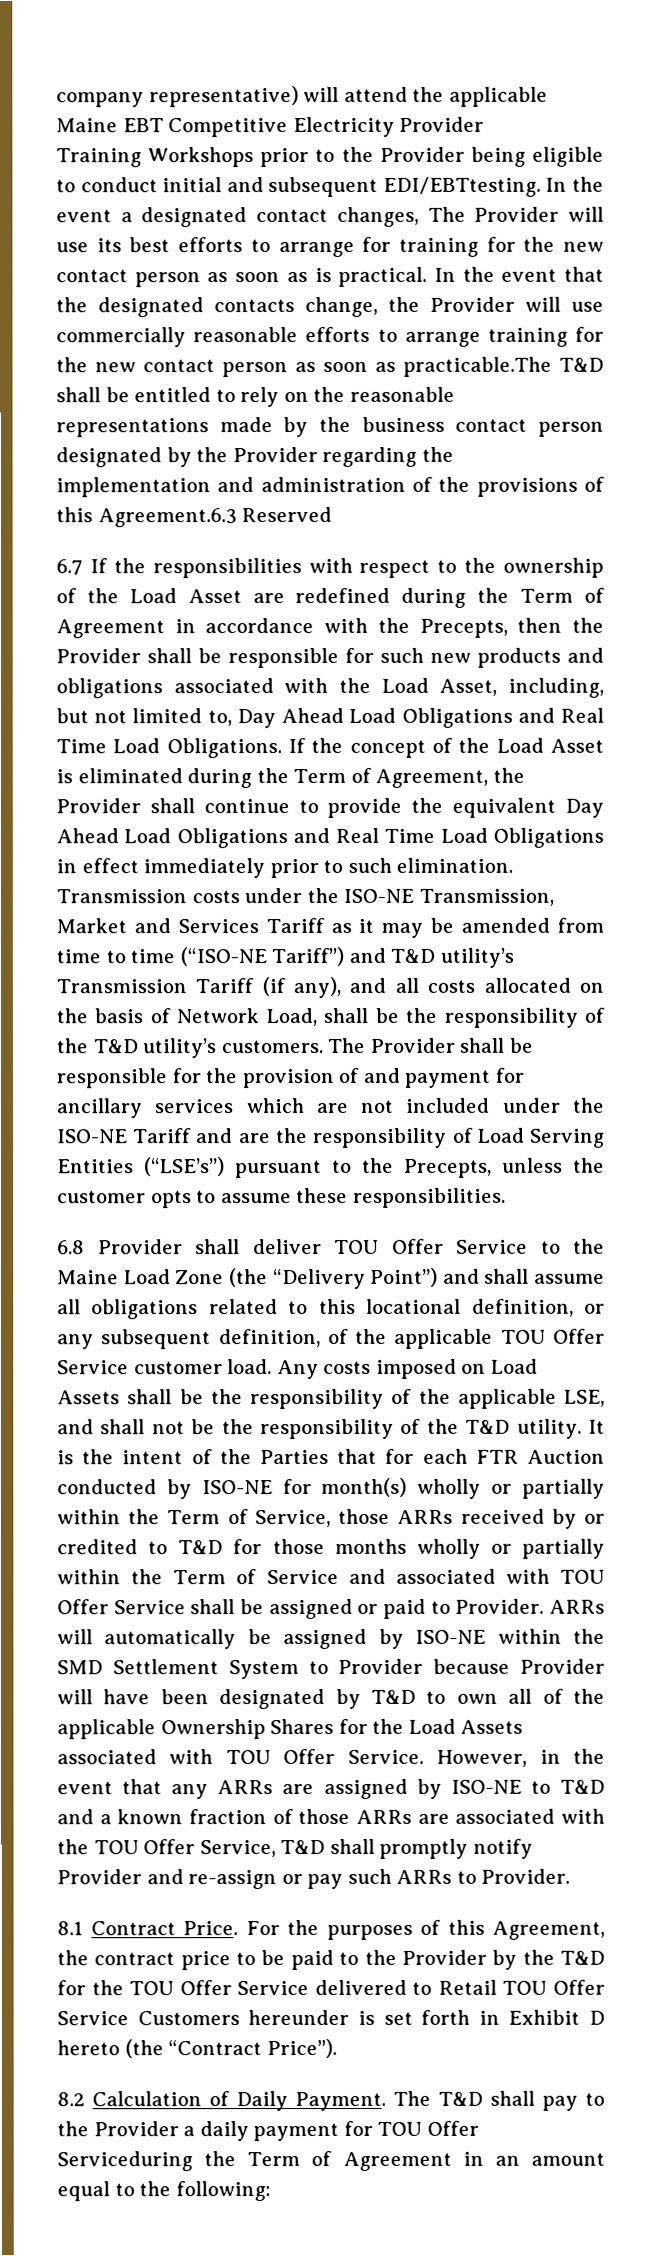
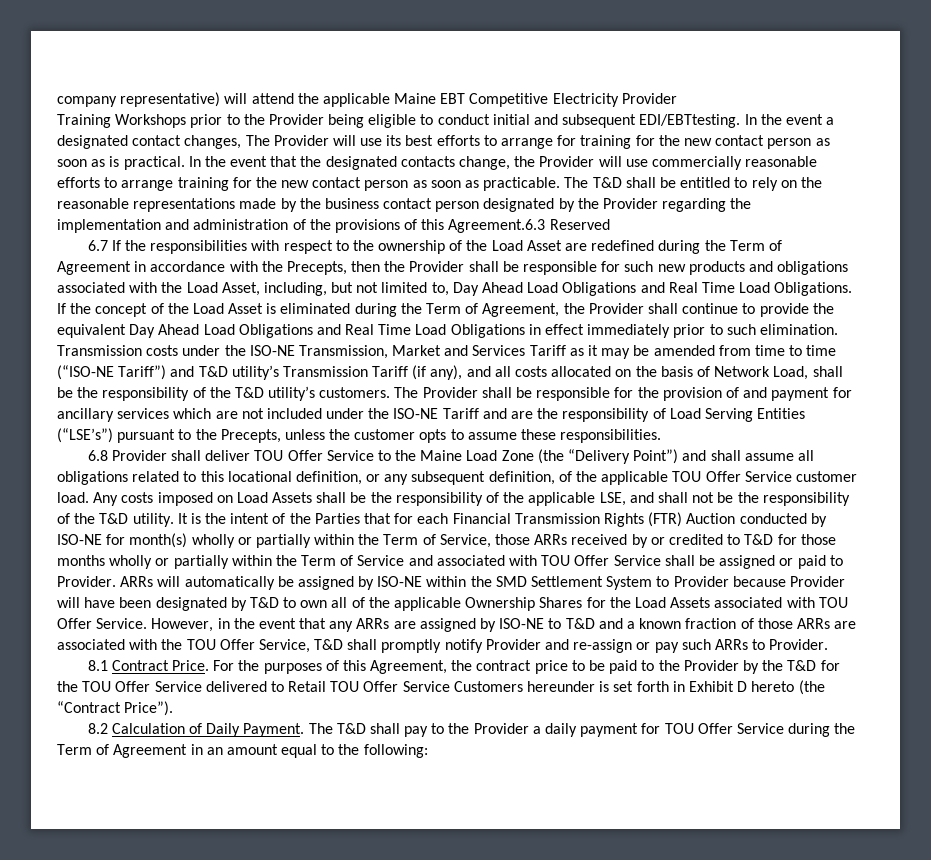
[403,356,553,377] practicable.The -> [483,177,589,191] practicable. The
[475,1449,519,1464] FTR -> [452,512,683,527] Financial Transmission Rights (FTR)
[57,2151,193,2172] Serviceduring -> [736,723,831,737] Service during

